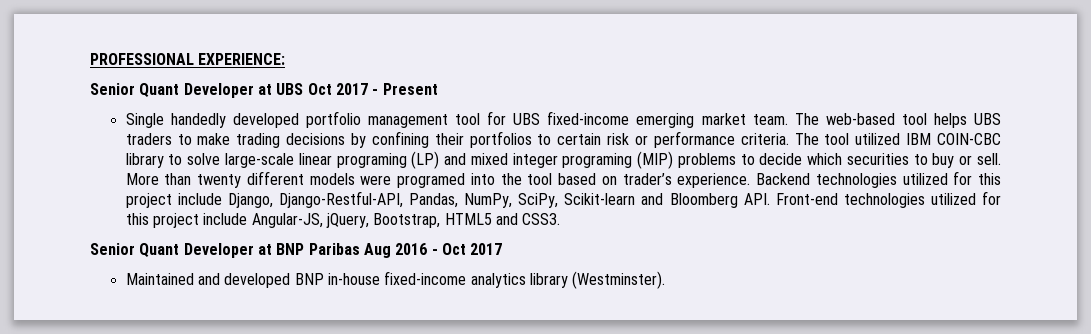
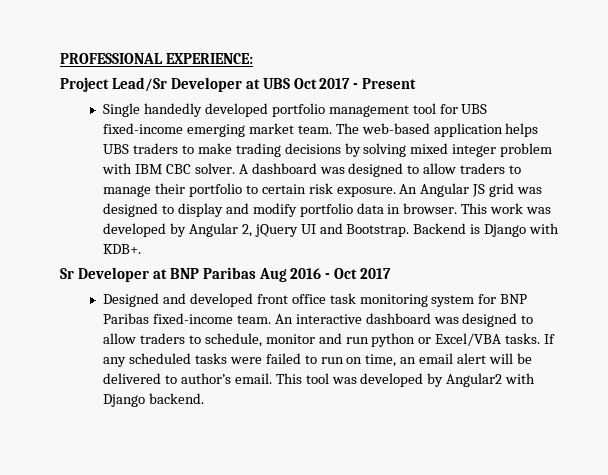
[90,83,180,97] Senior Quant -> [60,77,167,92] Project Lead/Sr
[901,113,927,125] tool -> [433,123,503,137] application
[371,131,1001,148] [125,151,1001,169] [125,171,1001,188] [125,191,1001,208] [125,213,561,228] [90,243,180,257] confining their portfolios to certain risk or performance criteria. The tool utilized IBM COIN-CBC library to solve large-scale linear programing (LP) and mixed integer programing (MIP) problems to decide which securities to buy or sell. More than twenty different models were programed into the tool based on trader’s experience. Backend technologies utilized for this project include Django, Django-Restful-API, Pandas, NumPy, SciPy, Scikit-learn and Bloomberg API. Front-end technologies utilized for this project include Angular-JS, jQuery, Bootstrap, HTML5 and CSS3. // Senior Quant -> [363,143,553,157] [102,163,522,177] [103,183,543,197] [103,203,552,217] [103,223,560,237] [103,244,142,254] [60,268,74,279] solving mixed integer problem with IBM CBC solver. A dashboard was designed to allow traders to manage their portfolio to certain risk exposure. An Angular JS grid was designed to display and modify portfolio data in browser. This work was developed by Angular 2, jQuery UI and Bootstrap. Backend is Django with KDB+. // Sr
[125,273,194,285] Maintained -> [103,293,160,307] Designed
[294,271,666,289] BNP in-house fixed-income analytics library (Westminster). -> [256,293,528,307] [103,313,534,327] [103,333,556,347] [103,353,532,367] [103,373,536,387] [103,393,204,407] front office task monitoring system for BNP Paribas fixed-income team. An interactive dashboard was designed to allow traders to schedule, monitor and run python or Excel/VBA tasks. If any scheduled tasks were failed to run on time, an email alert will be delivered to author’s email. This tool was developed by Angular2 with Django backend.

